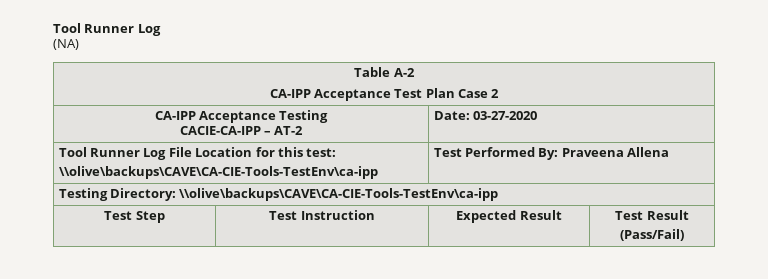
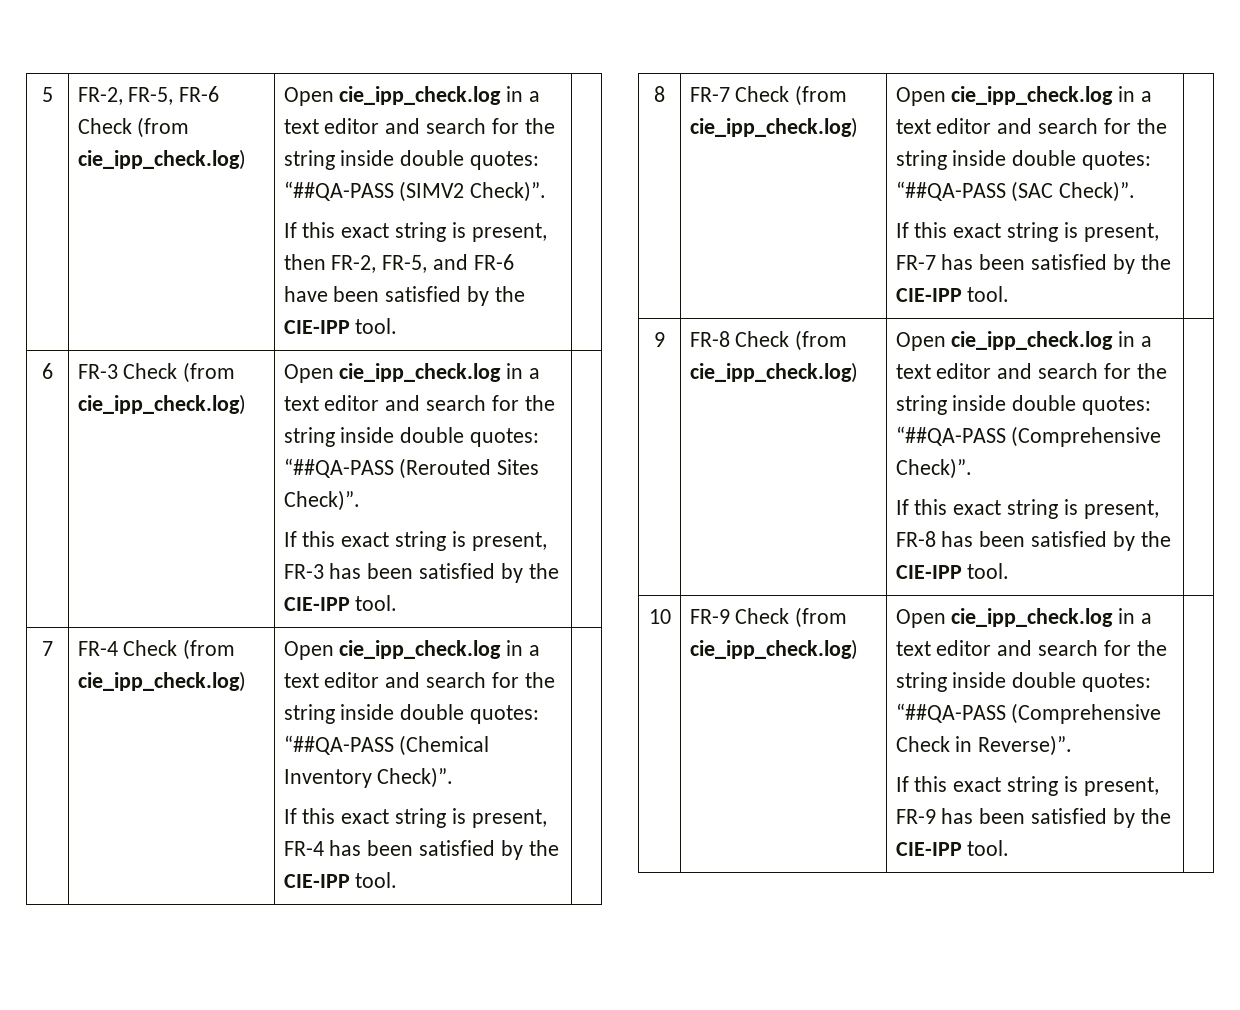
[53,23,161,36] [53,39,79,50] [354,67,415,77] [269,88,500,101] [154,110,329,123] [179,126,304,135] [433,111,538,120] [58,147,337,160] [58,166,378,179] [433,147,670,160] [58,188,499,201] [104,211,165,223] [269,210,375,220] [456,210,562,223] [615,210,689,220] [620,229,684,241] Tool Runner Log // (NA) // Table A-2 // CA-IPP Acceptance Test Plan Case 2 // CA-IPP Acceptance Testing // CACIE-CA-IPP – AT-2 | Date: 03-27-2020 // Tool Runner Log File Location for this test: // \\olive\backups\CAVE\CA-CIE-Tools-TestEnv\ca-ipp | Test Performed By: Praveena Allena // Testing Directory: \\olive\backups\CAVE\CA-CIE-Tools-TestEnv\ca-ipp // Test Step | Test Instruction | Expected Result | Test Result // (Pass/Fail) -> [42,87,53,102] [77,86,220,105] [77,117,190,138] [77,149,246,170] [283,86,540,106] [283,118,555,134] [283,150,539,170] [283,181,547,202] [283,222,547,242] [283,254,514,273] [283,286,525,306] [283,318,398,334] [42,363,53,379] [77,362,236,383] [77,394,246,415] [283,363,540,383] [283,395,555,411] [283,427,539,447] [283,458,540,479] [283,490,360,511] [283,531,547,551] [283,563,559,583] [283,595,398,611] [42,641,53,656] [77,639,236,660] [77,671,246,692] [283,640,540,660] [283,672,555,688] [283,704,539,724] [283,735,490,756] [283,767,454,788] [283,808,547,828] [283,840,559,860] [283,872,398,888] [654,86,665,102] [689,85,848,106] [689,117,858,138] [895,86,1152,106] [895,118,1167,134] [895,150,1151,170] [895,181,1136,202] [895,222,1159,242] [895,254,1171,274] [895,286,1010,302] [654,332,665,347] [689,330,848,351] [689,362,858,383] [895,331,1152,351] [895,363,1167,379] [895,395,1151,415] [895,426,1162,447] [895,458,972,479] [895,499,1159,519] [895,531,1171,551] [895,563,1010,579] [648,609,671,624] [689,607,848,628] [689,639,858,660] [895,608,1152,628] [895,640,1167,656] [895,672,1151,692] [895,703,1162,724] [895,735,1073,756] [895,776,1159,796] [895,808,1171,828] [895,840,1010,856] 5 | FR-2, FR-5, FR-6 Check (from cie_ipp_check.log) | Open cie_ipp_check.log in a text editor and search for the string inside double quotes: “##QA-PASS (SIMV2 Check)”. // If this exact string is present, then FR-2, FR-5, and FR-6 have been satisfied by the CIE-IPP tool. | // 6 | FR-3 Check (from cie_ipp_check.log) | Open cie_ipp_check.log in a text editor and search for the string inside double quotes: “##QA-PASS (Rerouted Sites Check)”. // If this exact string is present, FR-3 has been satisfied by the CIE-IPP tool. | // 7 | FR-4 Check (from cie_ipp_check.log) | Open cie_ipp_check.log in a text editor and search for the string inside double quotes: “##QA-PASS (Chemical Inventory Check)”. // If this exact string is present, FR-4 has been satisfied by the CIE-IPP tool. | // 8 | FR-7 Check (from cie_ipp_check.log) | Open cie_ipp_check.log in a text editor and search for the string inside double quotes: “##QA-PASS (SAC Check)”. // If this exact string is present, FR-7 has been satisfied by the CIE-IPP tool. | // 9 | FR-8 Check (from cie_ipp_check.log) | Open cie_ipp_check.log in a text editor and search for the string inside double quotes: “##QA-PASS (Comprehensive Check)”. // If this exact string is present, FR-8 has been satisfied by the CIE-IPP tool. | // 10 | FR-9 Check (from cie_ipp_check.log) | Open cie_ipp_check.log in a text editor and search for the string inside double quotes: “##QA-PASS (Comprehensive Check in Reverse)”. // If this exact string is present, FR-9 has been satisfied by the CIE-IPP tool. |

